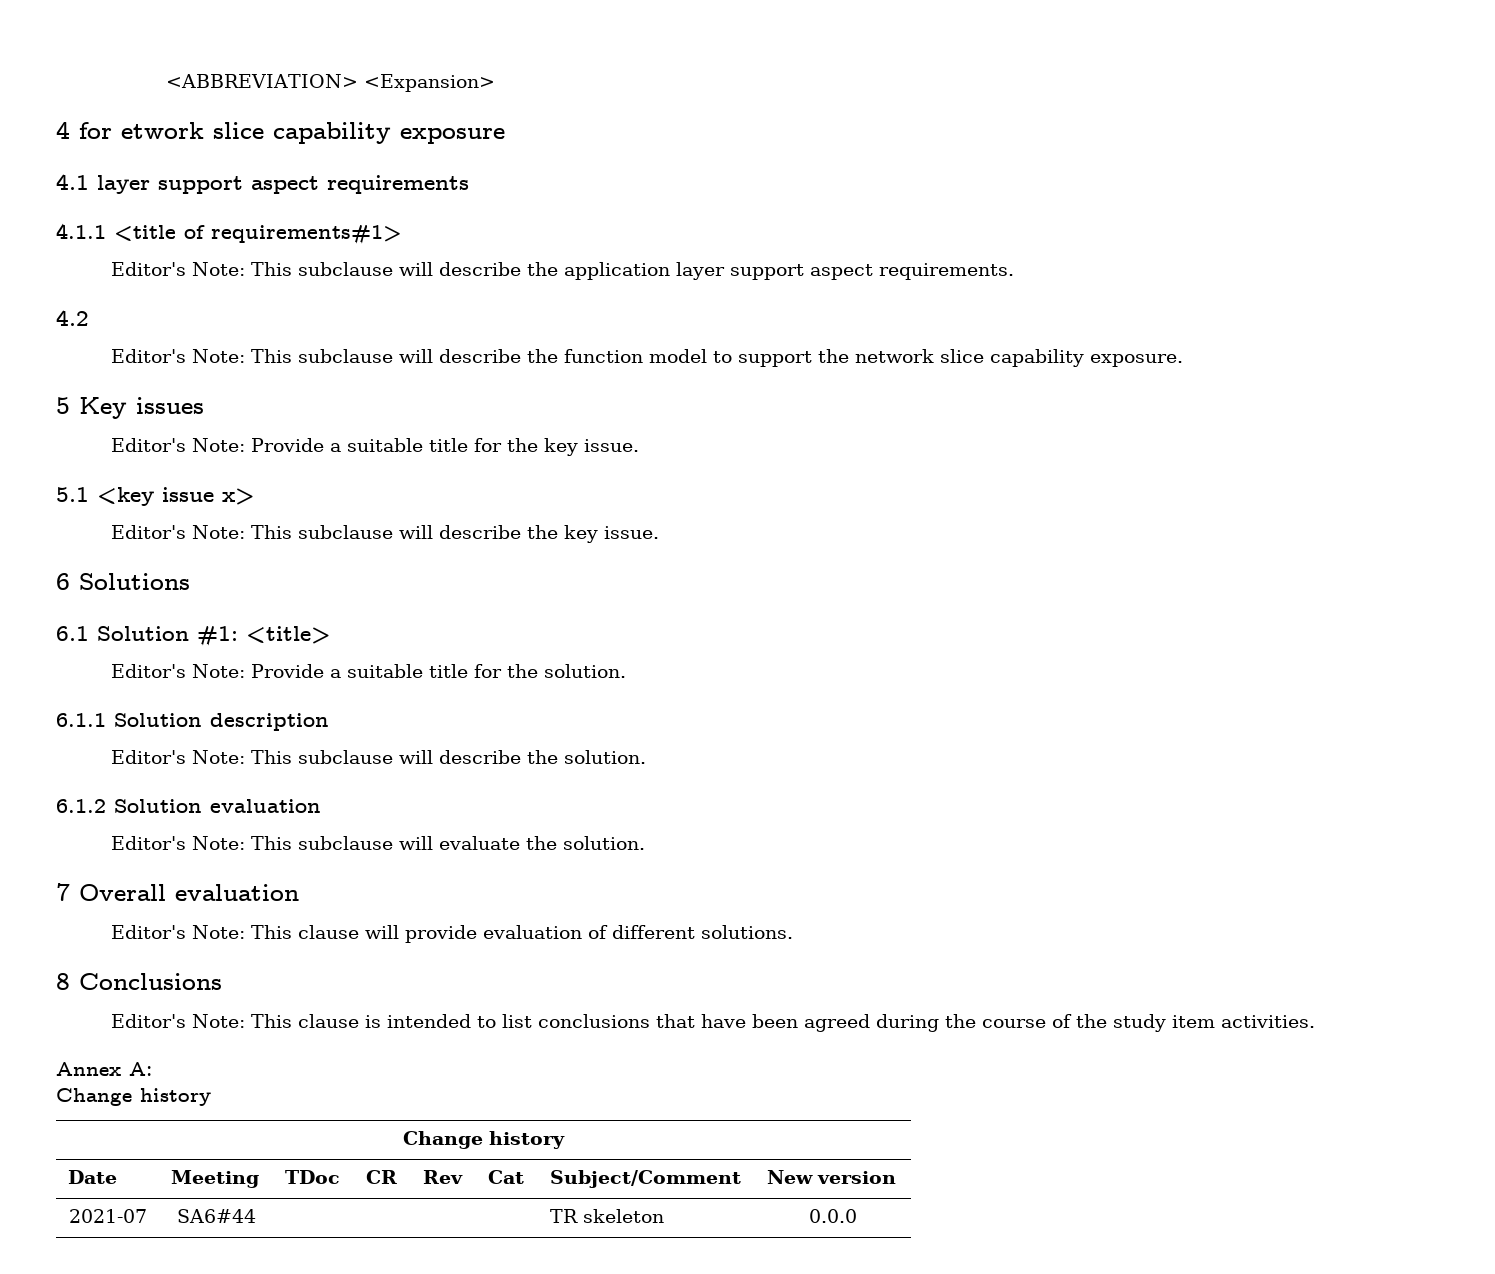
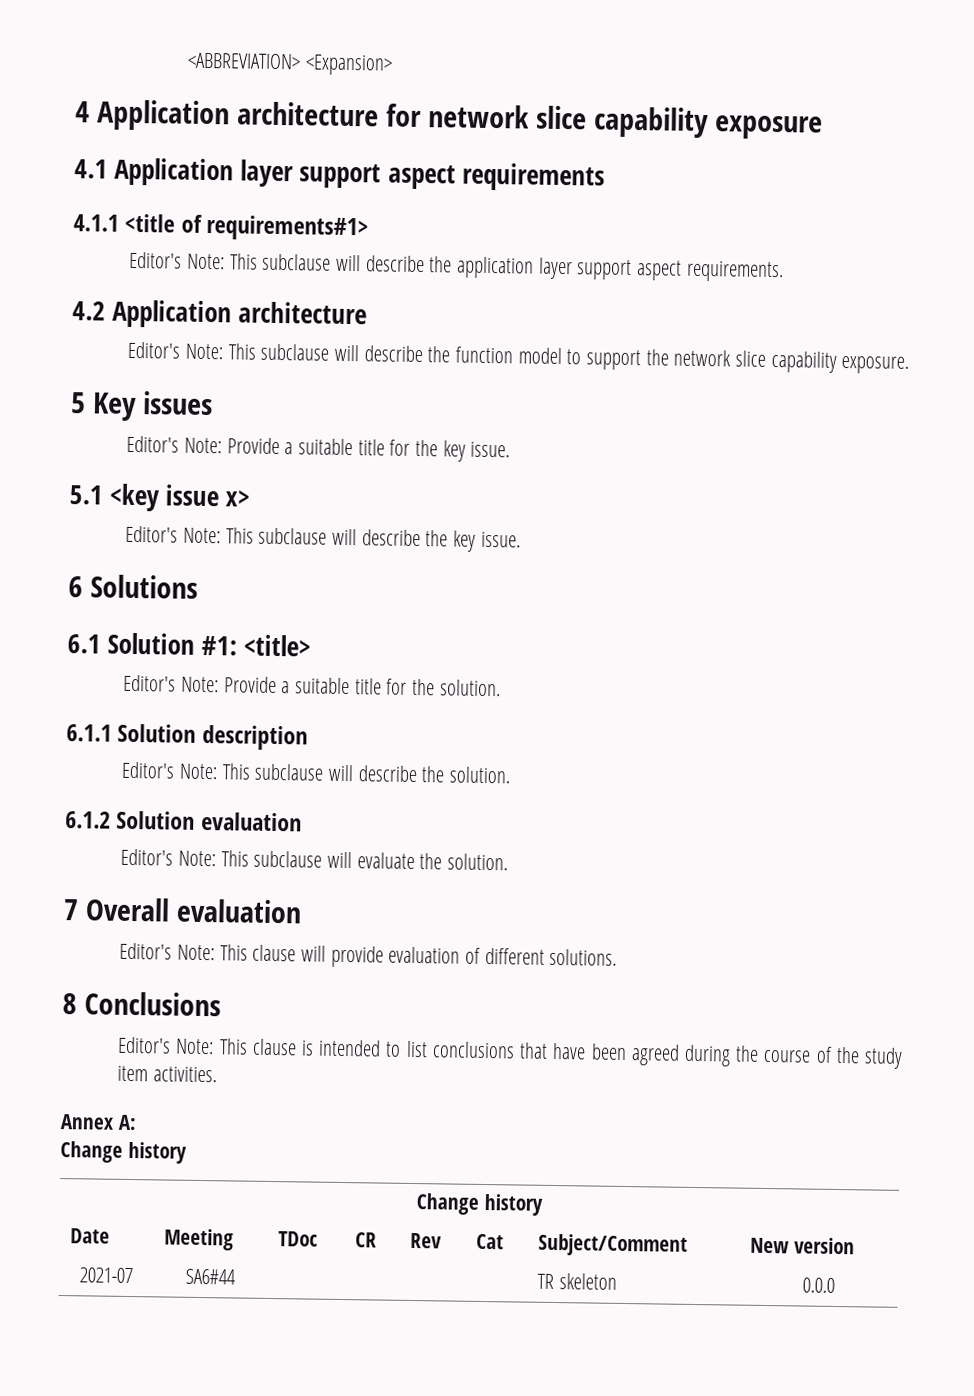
[79,122,204,139] for etwork -> [95,99,530,132] Application architecture for network
(89, 182) none -> [114,157,235,187] Application
(89, 318) none -> [112,299,368,329] Application architecture

